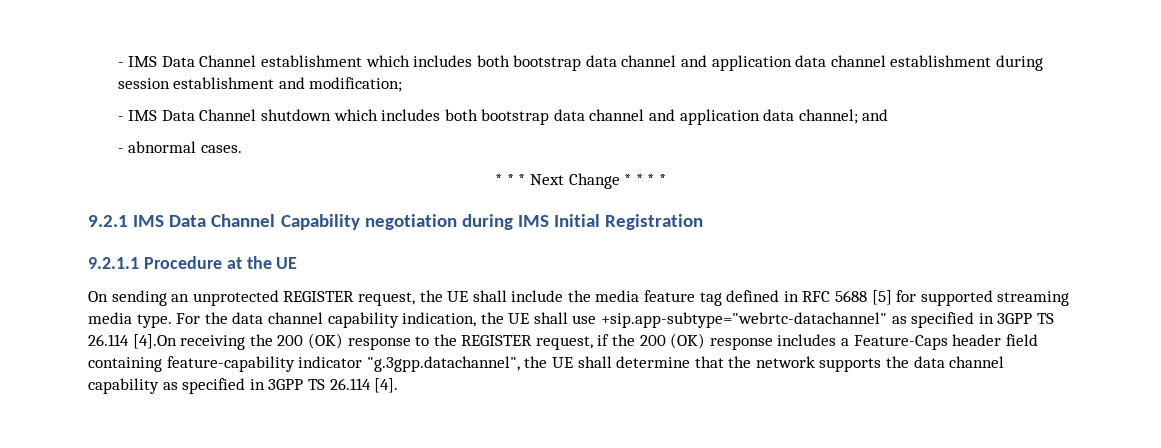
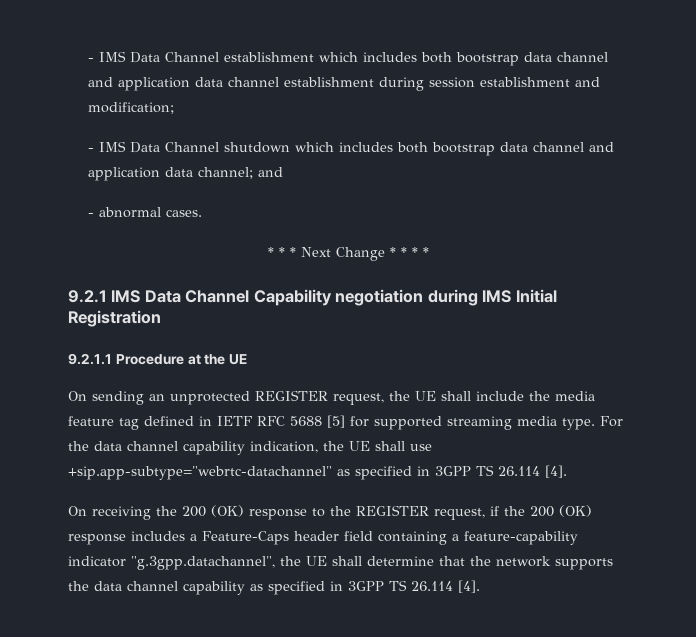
(799, 296) none -> [217,416,252,426] IETF
[132,334,177,349] [4].On -> [545,465,567,478] [68,506,87,516] [4]. // On
(162, 364) none -> [452,534,459,541] a

